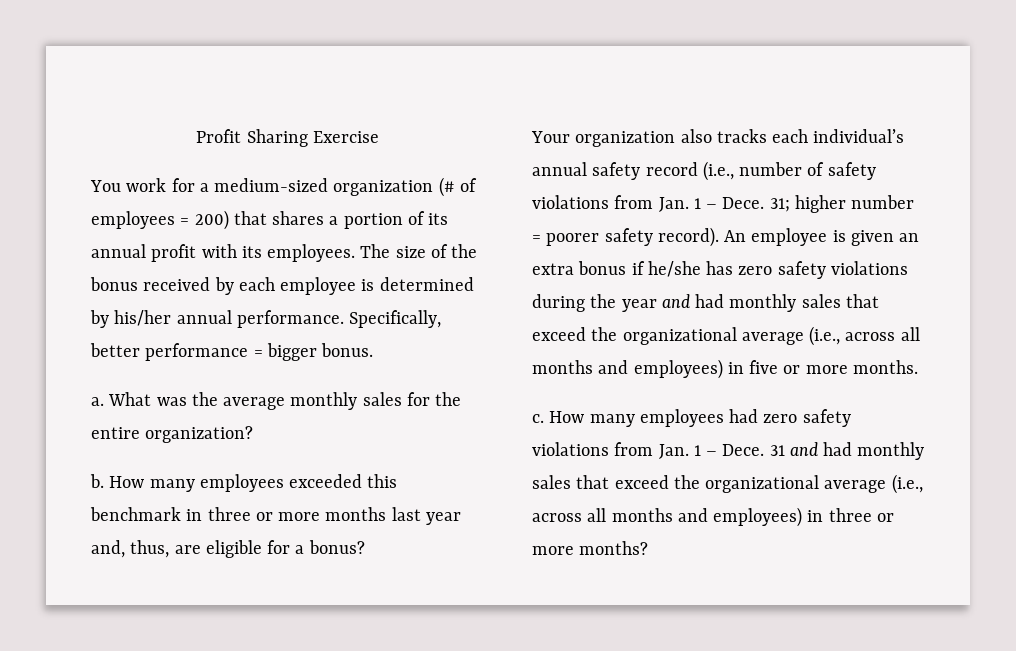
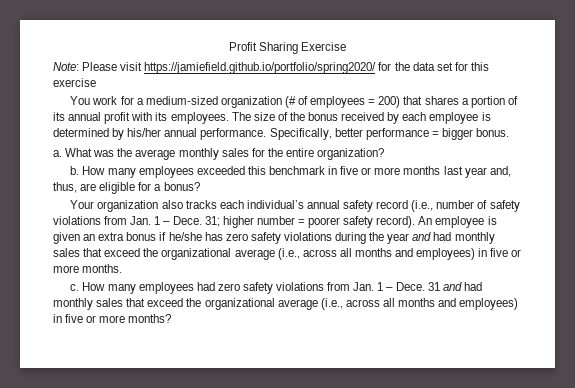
(379, 137) none -> [53,62,489,74] [53,78,96,87] // Note: Please visit https://jamiefield.github.io/portfolio/spring2020/ for the data set for this exercise
[207,507,251,521] three -> [340,166,359,175] five
[828,508,872,522] three -> [65,314,84,323] five

